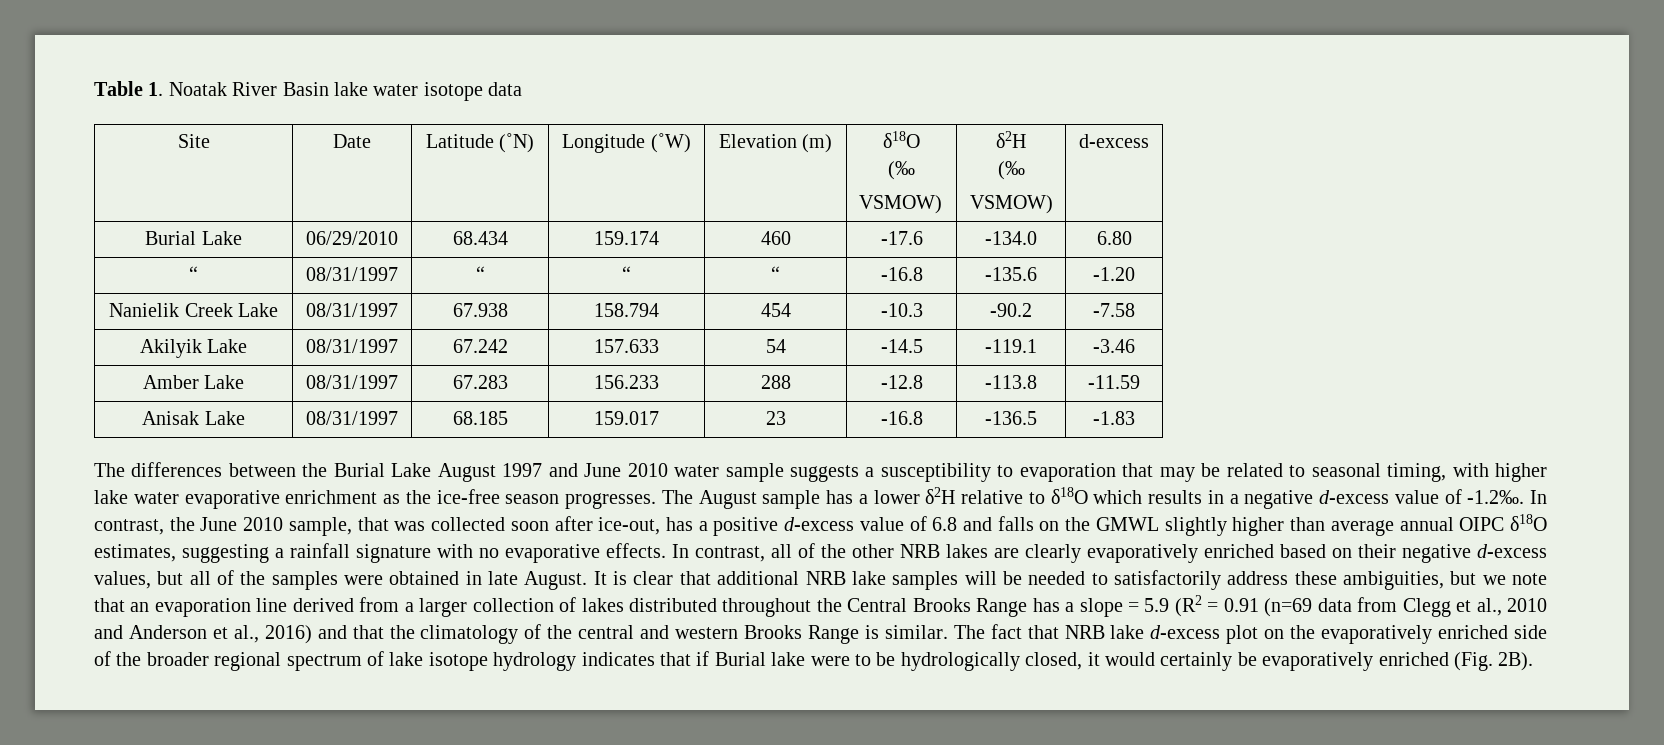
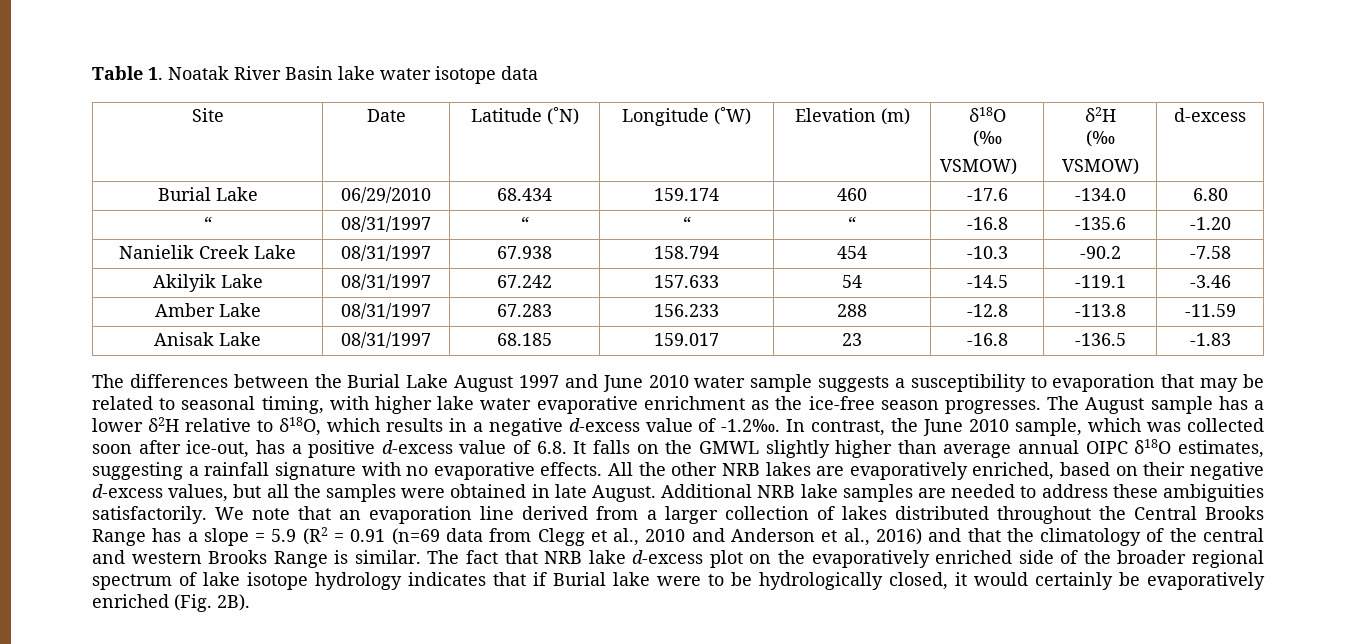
[1050,487,1088,504] δ18O -> [278,417,321,436] δ18O,
[357,517,389,531] that -> [1088,418,1142,432] which
[932,517,993,531] 6.8 and -> [536,441,587,454] 6.8. It
[672,543,815,562] In contrast, all of -> [608,462,634,476] All
[1025,544,1274,563] clearly evaporatively enriched -> [849,462,1055,480] evaporatively enriched,
[217,570,235,585] of -> (289, 491) none
[593,571,800,585] It is clear that additional -> [661,484,753,498] Additional
[964,571,1022,585] will be -> [918,488,947,498] are
[1113,570,1221,590] satisfactorily -> (1037, 492) none
[1342,571,1506,590] ambiguities, but we -> [1163,484,1265,502] [92,506,245,524] ambiguities satisfactorily. We

